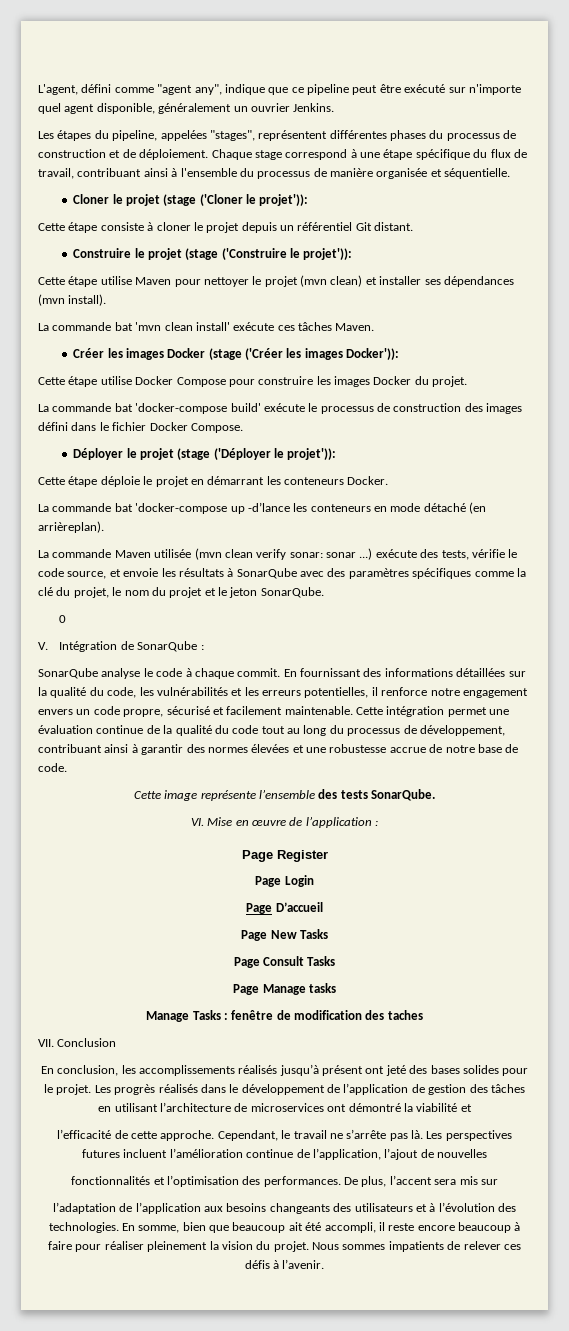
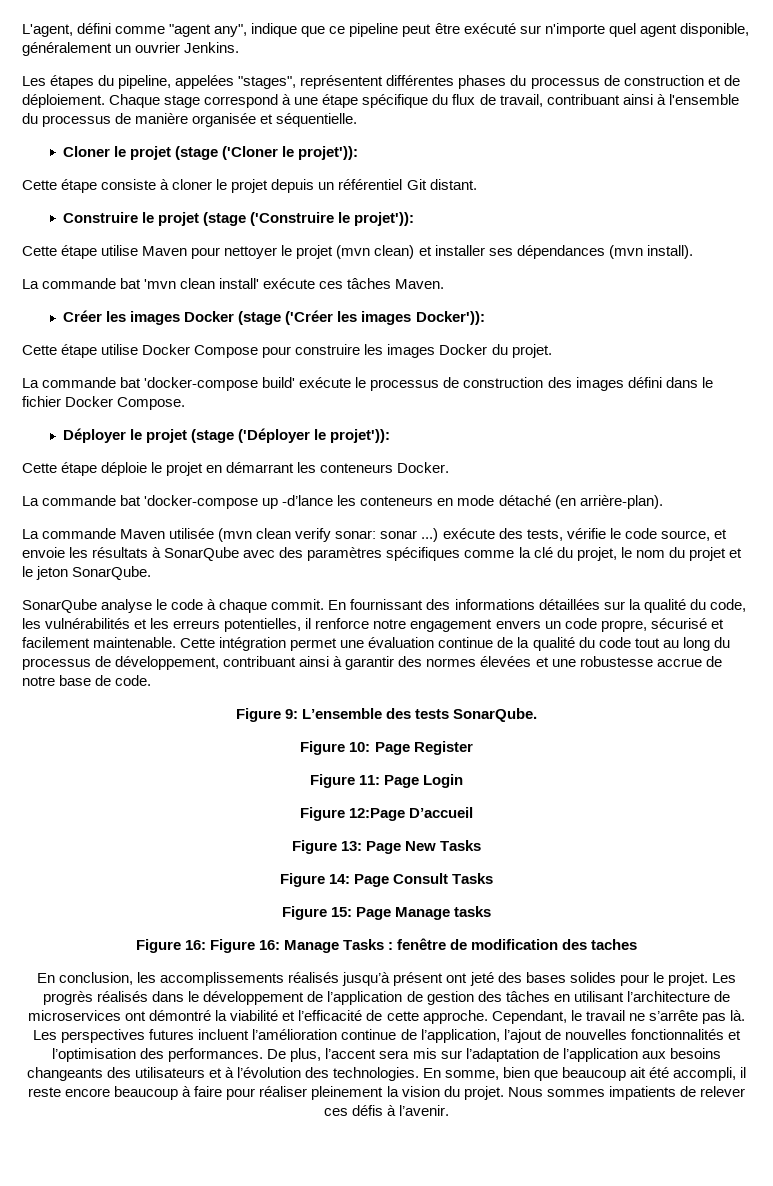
[38,521,104,533] arrièreplan). -> [579,495,663,509] arrière-plan).
[59,615,67,623] [38,641,204,652] // 0 // V. Intégration de SonarQube : -> (152, 573) none
[133,789,315,801] Cette image représente l’ensemble -> [235,708,382,722] Figure 9: L’ensemble
[190,816,379,828] VI. Mise en œuvre de l’application : // -> [300,741,371,755] Figure 10:
(328, 856) none -> [309,774,380,788] Figure 11:
[246,903,273,914] Page -> [299,807,405,821] Figure 12:Page
(323, 907) none -> [291,840,362,854] Figure 13:
(328, 934) none -> [279,873,350,887] Figure 14:
(336, 961) none -> [281,906,352,920] Figure 15:
(336, 988) none -> [135,939,280,953] Figure 16: Figure 16:
[38,1038,117,1047] // VII. Conclusion -> (638, 944) none
(472, 1108) // -> (296, 1016) none
(487, 1153) // -> (627, 1034) none
(498, 1182) // -> (462, 1054) none

